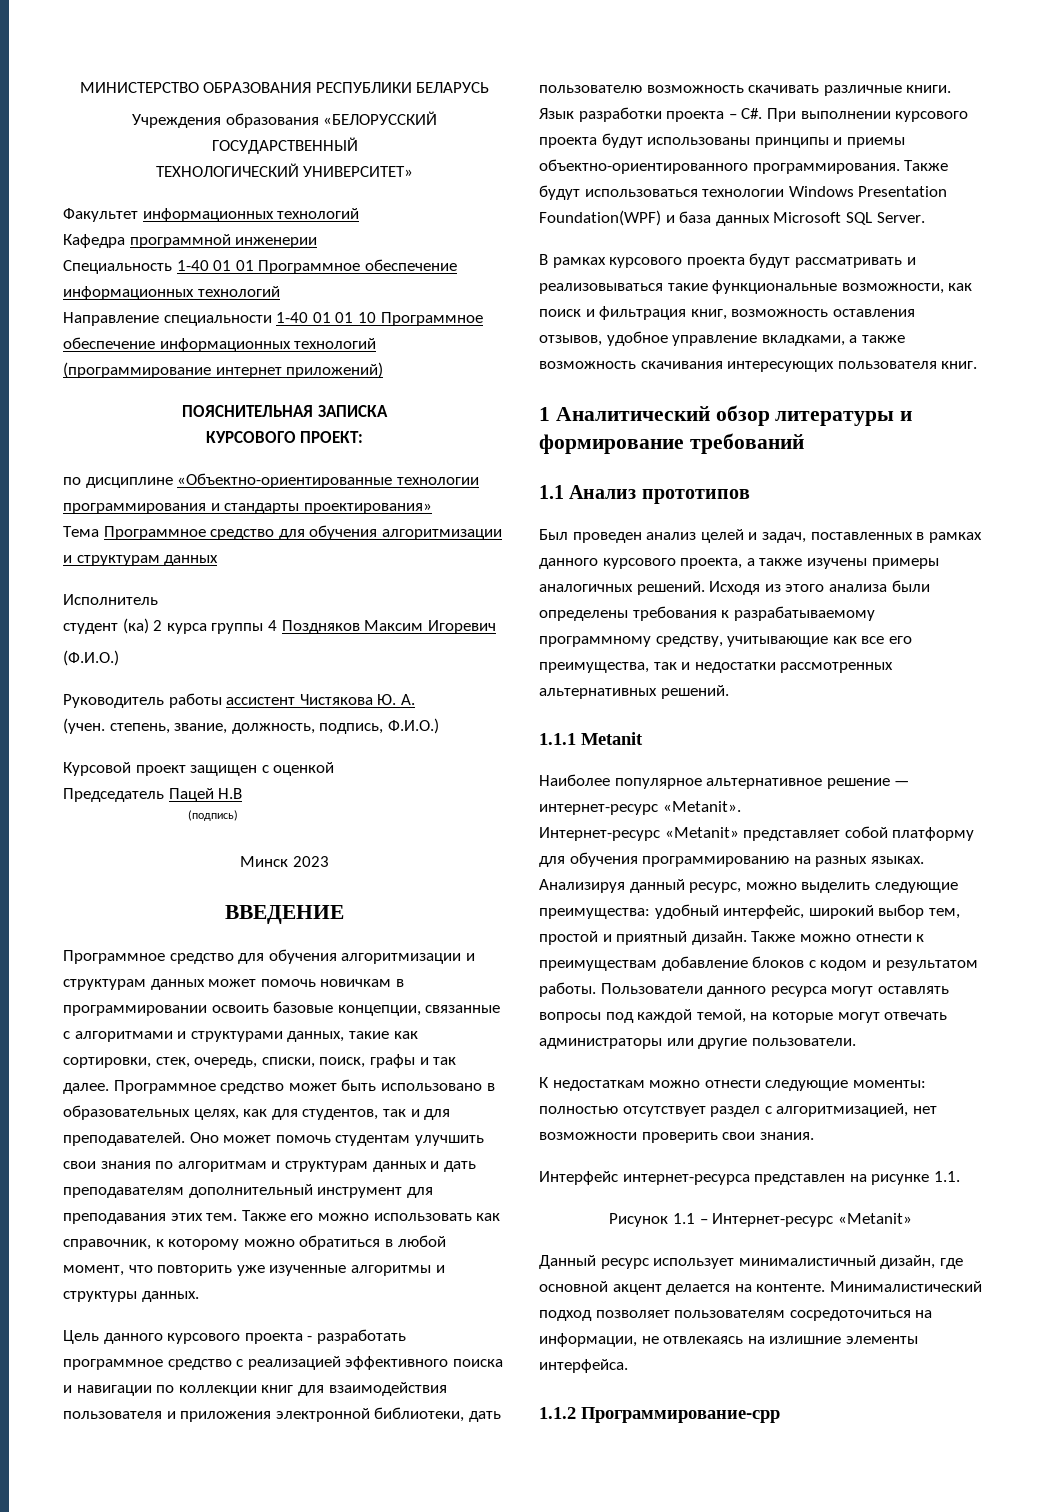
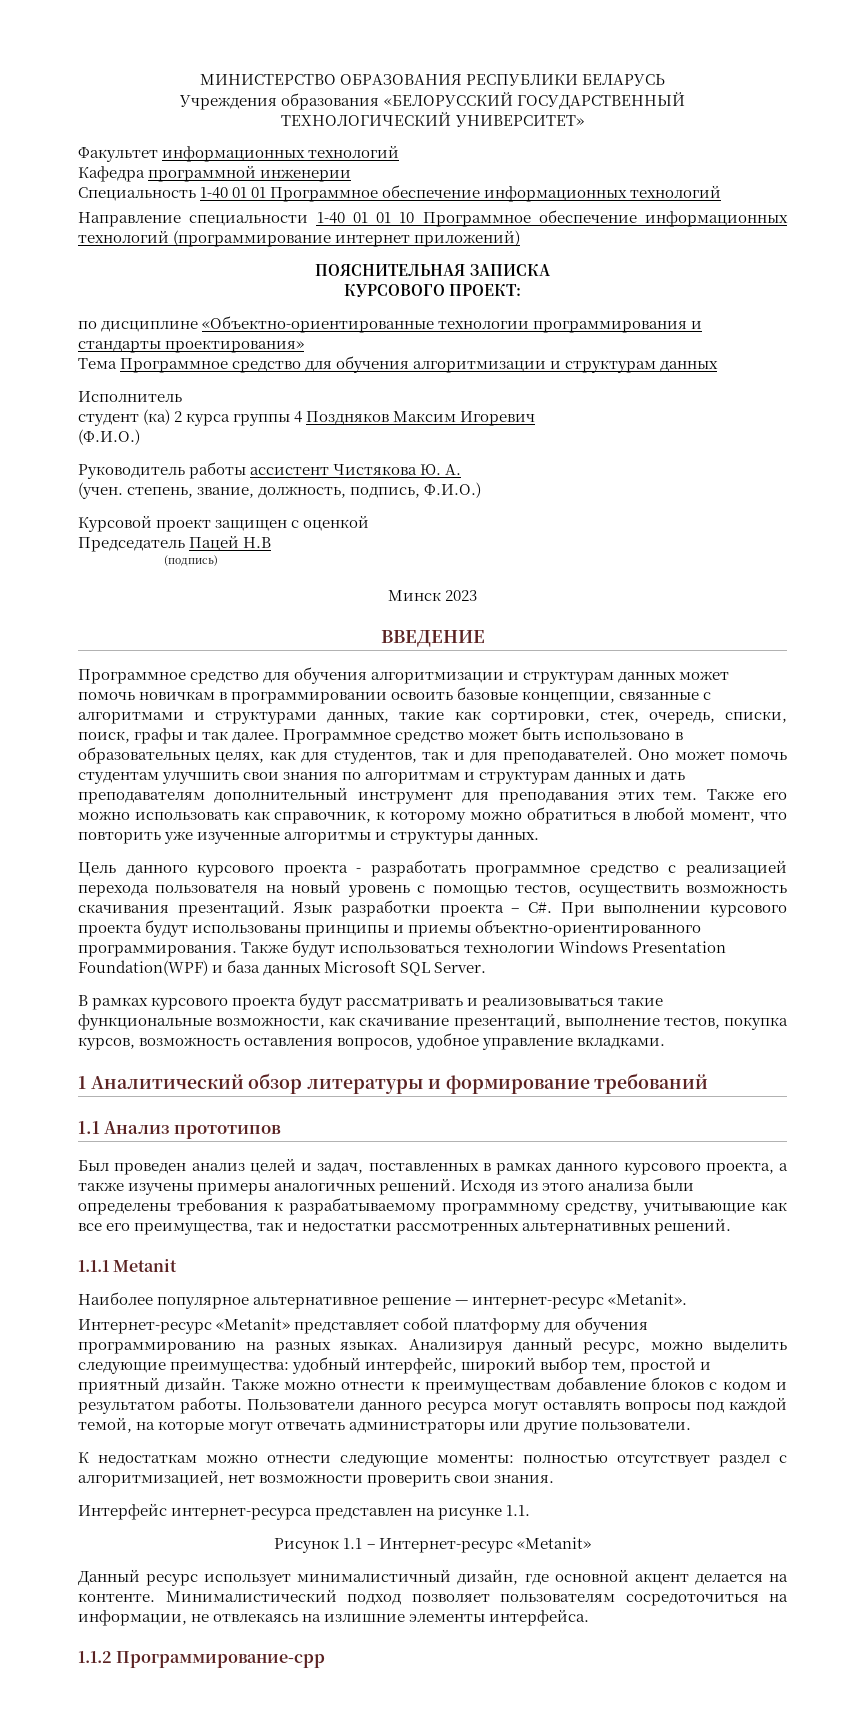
[345,1356,503,1370] [63,1382,447,1396] [63,1407,501,1422] [539,85,952,96] эффективного поиска и навигации по коллекции книг для взаимодействия пользователя и приложения электронной библиотеки, дать пользователю возможность скачивать различные книги. -> [78,880,788,897] [78,900,285,917] перехода пользователя на новый уровень с помощью тестов, осуществить возможность скачивания презентаций.
[539,306,727,320] поиск и фильтрация книг, -> [359,1013,788,1030] [78,1037,135,1050] скачивание презентаций, выполнение тестов, покупка курсов,
[539,335,602,346] отзывов, -> [337,1038,414,1050] вопросов,
[761,335,905,346] [539,361,978,372] вкладками, а также возможность скачивания интересующих пользователя книг. -> [577,1037,666,1049] вкладками.

